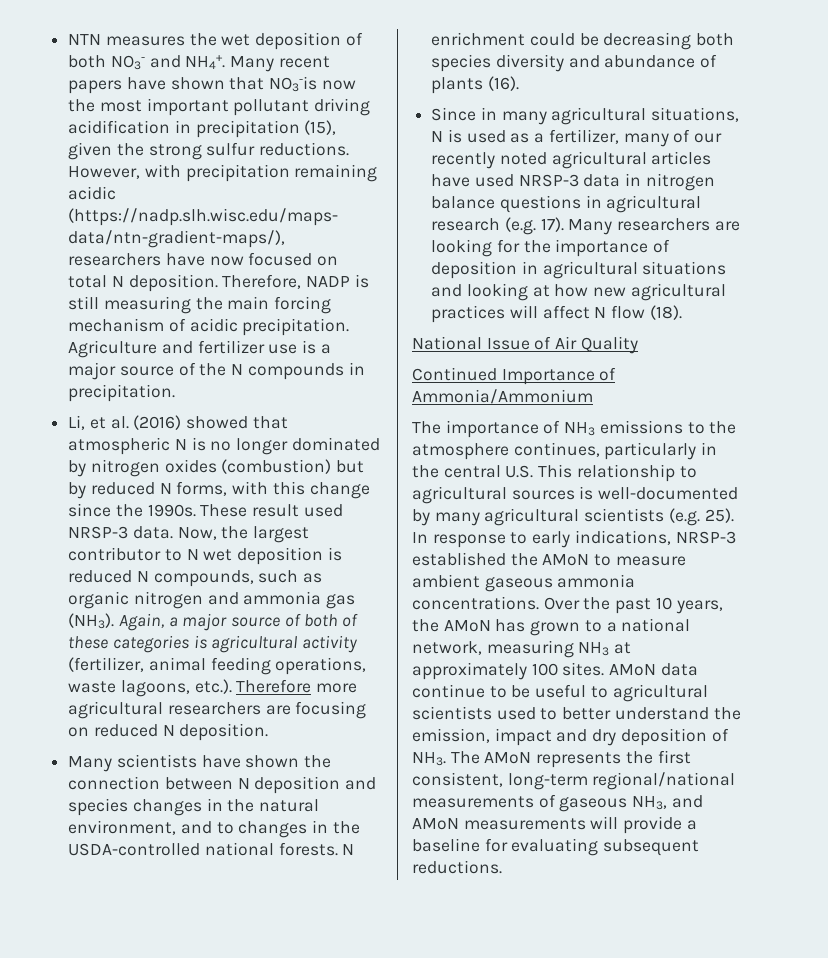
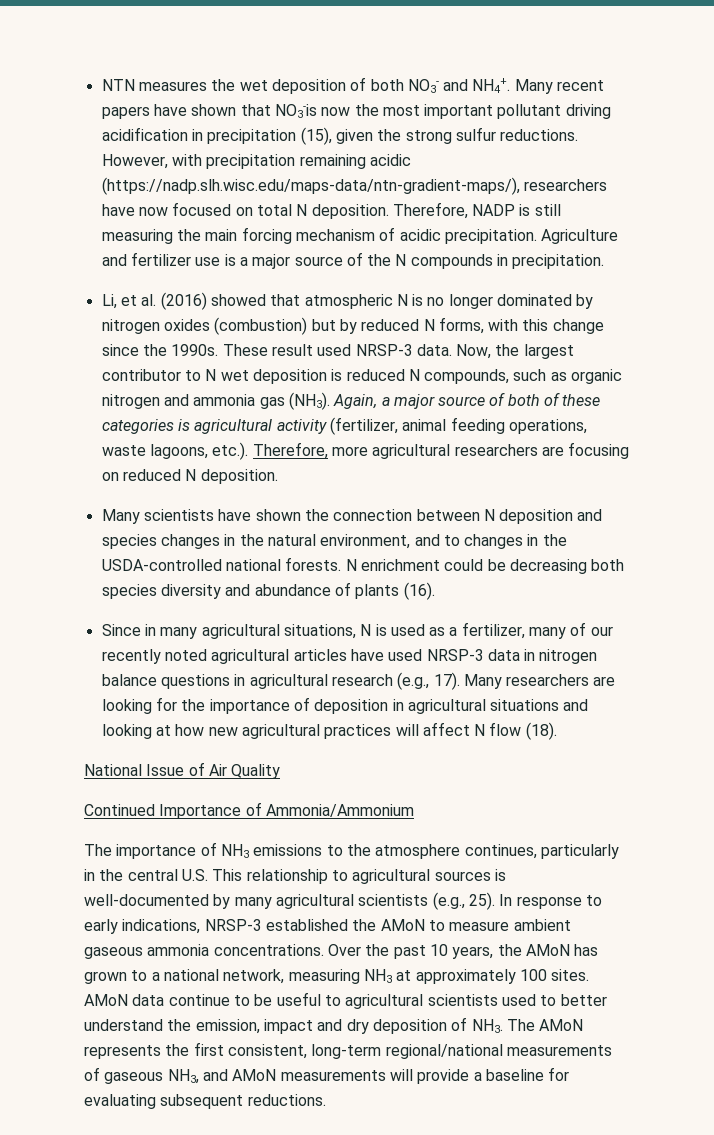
[236,679,312,693] Therefore -> [252,442,328,459] Therefore,
[504,217,536,235] (e.g. -> [397,672,430,690] (e.g.,
[668,508,700,526] (e.g. -> [432,892,465,910] (e.g.,

